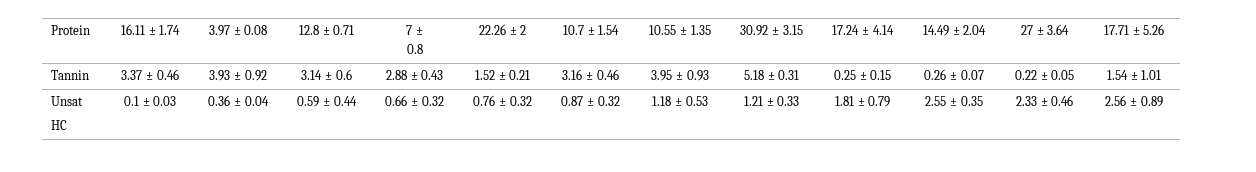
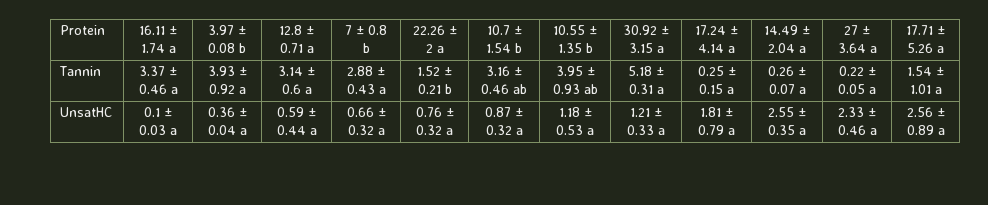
(181, 30) none -> [168,46,176,53] a
(268, 30) none -> [239,43,246,53] b
(355, 30) none -> [306,46,314,53] a
(423, 31) // -> (364, 30) none
(423, 49) none -> [362,43,370,53] b
(527, 30) none -> [436,46,444,53] a
(620, 30) none -> [515,43,522,53] b
(711, 30) none -> [585,43,593,53] b
(803, 30) none -> [656,46,664,53] a
(894, 30) none -> [728,46,735,53] a
(987, 30) none -> [799,46,806,53] a
(1070, 29) none -> [869,46,877,53] a
(1165, 29) none -> [937,46,944,53] a
(179, 74) none -> [170,87,178,94] a
(267, 75) none -> [238,87,246,94] a
(352, 74) none -> [304,87,312,94] a
(444, 75) none -> [378,87,386,94] a
(531, 75) none -> [444,84,452,94] b
(619, 74) none -> [513,84,527,94] ab
(709, 75) none -> [583,84,598,94] ab
(800, 75) none -> [656,87,664,94] a
(892, 75) none -> [727,87,734,94] a
(984, 75) none -> [798,87,806,94] a
(1075, 75) none -> [869,87,876,94] a
[50,96,83,106] [50,120,67,130] // Unsat // HC -> [934,87,942,94] [60,107,113,117] a // UnsatHC
(177, 101) none -> [170,128,177,135] a
(269, 101) none -> [239,128,247,135] a
(357, 101) none -> [309,128,317,135] a
(444, 101) none -> [377,128,385,135] a
(532, 101) none -> [446,128,453,135] a
(620, 101) none -> [515,128,523,135] a
(708, 101) none -> [587,128,594,135] a
(800, 101) none -> [658,128,665,135] a
(891, 101) none -> [728,128,735,135] a
(983, 101) none -> [799,128,806,135] a
(1074, 100) none -> [869,128,877,135] a
(1163, 101) none -> [937,128,945,135] a

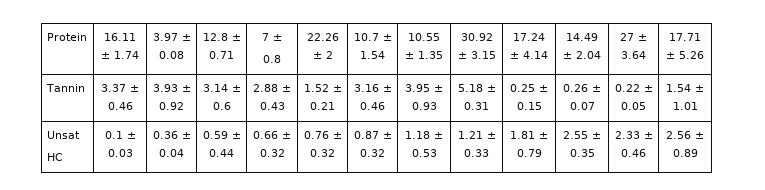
[168,46,176,53] a -> (139, 55) none
[239,43,246,53] b -> (184, 55) none
[306,46,314,53] a -> (234, 55) none
(364, 30) none -> (282, 37) //
[362,43,370,53] b -> (281, 59) none
[436,46,444,53] a -> (333, 55) none
[515,43,522,53] b -> (385, 55) none
[585,43,593,53] b -> (443, 55) none
[656,46,664,53] a -> (496, 55) none
[728,46,735,53] a -> (548, 55) none
[799,46,806,53] a -> (601, 55) none
[869,46,877,53] a -> (646, 55) none
[937,46,944,53] a -> (704, 55) none
[170,87,178,94] a -> (133, 106) none
[238,87,246,94] a -> (184, 106) none
[304,87,312,94] a -> (231, 106) none
[378,87,386,94] a -> (285, 106) none
[444,84,452,94] b -> (335, 106) none
[513,84,527,94] ab -> (385, 106) none
[583,84,598,94] ab -> (437, 106) none
[656,87,664,94] a -> (489, 106) none
[727,87,734,94] a -> (542, 106) none
[798,87,806,94] a -> (595, 106) none
[869,87,876,94] a -> (646, 106) none
[934,87,942,94] [60,107,113,117] a // UnsatHC -> [46,131,80,139] [46,153,63,161] // Unsat // HC
[170,128,177,135] a -> (133, 153) none
[239,128,247,135] a -> (184, 153) none
[309,128,317,135] a -> (234, 153) none
[377,128,385,135] a -> (285, 153) none
[446,128,453,135] a -> (335, 153) none
[515,128,523,135] a -> (385, 153) none
[587,128,594,135] a -> (437, 153) none
[658,128,665,135] a -> (489, 153) none
[728,128,735,135] a -> (542, 153) none
[799,128,806,135] a -> (595, 153) none
[869,128,877,135] a -> (646, 153) none
[937,128,945,135] a -> (698, 153) none

